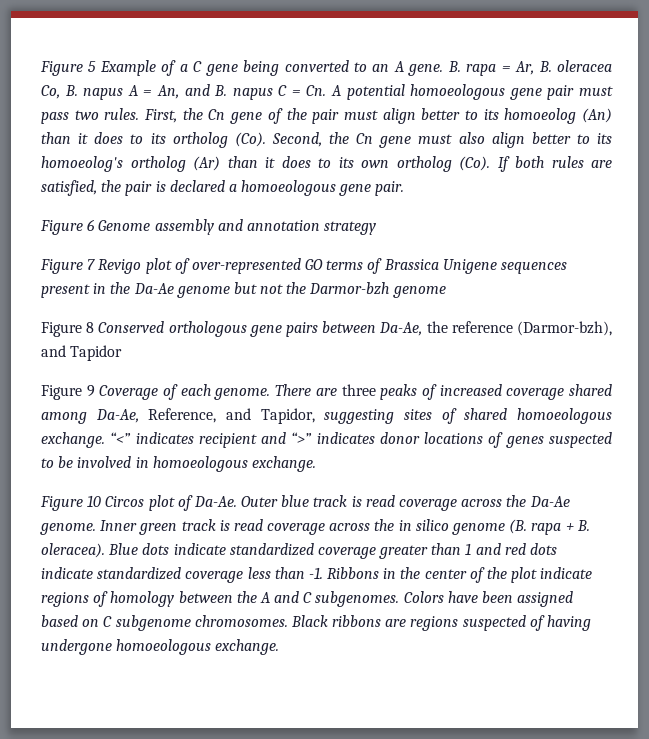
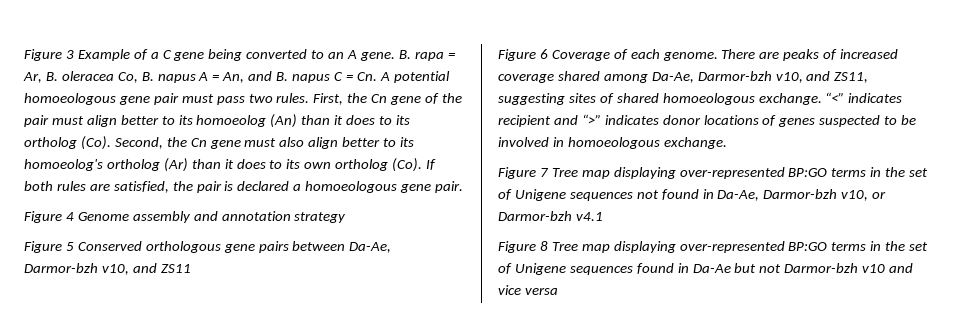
[40,61,97,76] Figure 5 -> [24,49,74,61] Figure 3
[87,219,96,231] 6 -> [65,212,74,221] 4
[87,258,568,274] [41,282,446,298] [41,322,95,337] 7 Revigo plot of over-represented GO terms of Brassica Unigene sequences present in the Da-Ae genome but not the Darmor-bzh genome // Figure 8 -> [65,242,74,251] 5
[426,321,612,336] [41,345,123,361] [41,385,95,400] the reference (Darmor-bzh), and Tapidor // Figure 9 -> [24,263,191,275] [498,49,548,61] Darmor-bzh v10, and ZS11 // Figure 6
[341,384,376,396] three -> (780, 55) none
[148,408,315,424] Reference, and Tapidor, -> [697,71,869,83] Darmor-bzh v10, and ZS11,
[87,495,570,511] [40,519,590,535] [41,543,558,559] [41,567,593,583] [41,591,574,607] [41,615,592,631] [41,639,280,655] 10 Circos plot of Da-Ae. Outer blue track is read coverage across the Da-Ae genome. Inner green track is read coverage across the in silico genome (B. rapa + B. oleracea). Blue dots indicate standardized coverage greater than 1 and red dots indicate standardized coverage less than -1. Ribbons in the center of the plot indicate regions of homology between the A and C subgenomes. Colors have been assigned based on C subgenome chromosomes. Black ribbons are regions suspected of having undergone homoeologous exchange. -> [539,167,929,179] [498,189,887,201] [498,211,603,221] [498,241,929,253] [498,263,914,275] [498,285,558,295] 7 Tree map displaying over-represented BP:GO terms in the set of Unigene sequences not found in Da-Ae, Darmor-bzh v10, or Darmor-bzh v4.1 // Figure 8 Tree map displaying over-represented BP:GO terms in the set of Unigene sequences found in Da-Ae but not Darmor-bzh v10 and vice versa

